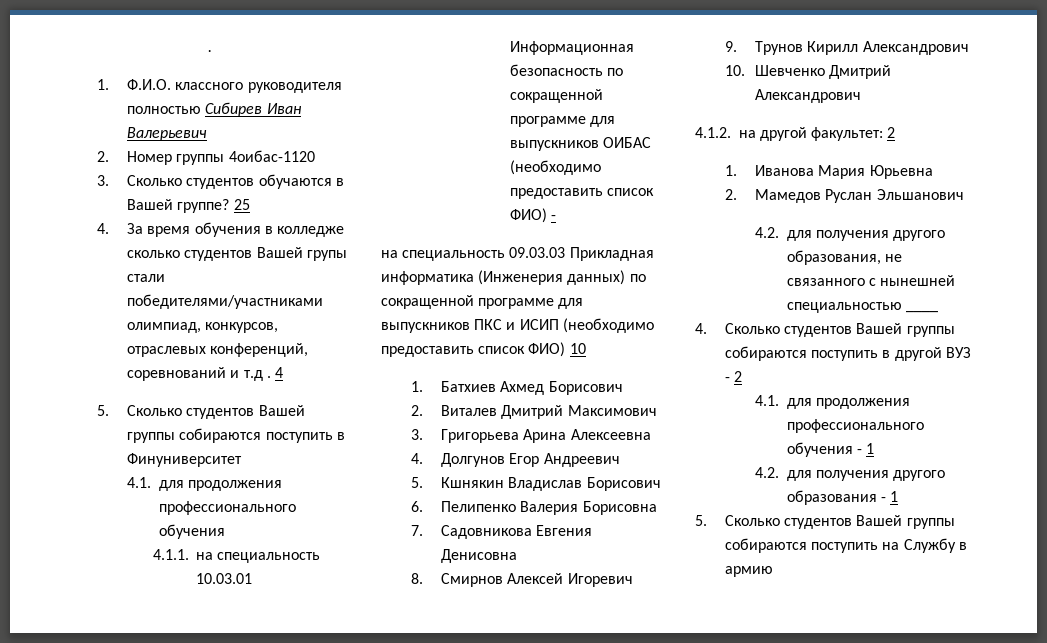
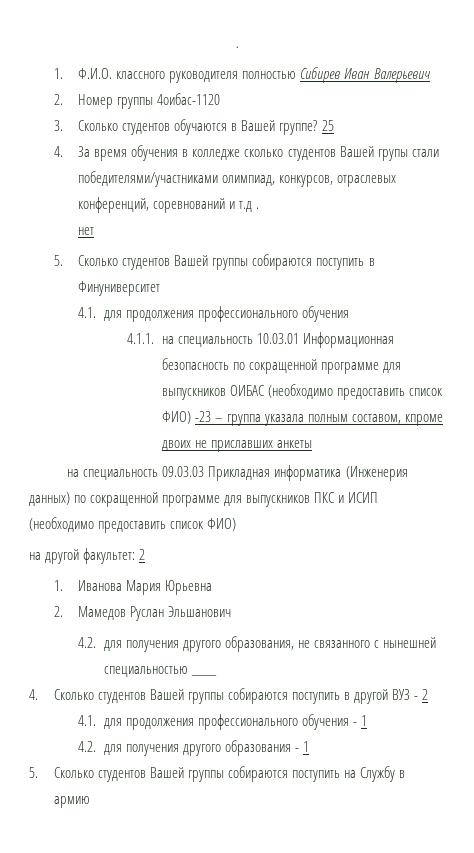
[274,367,283,378] 4 -> [78,227,95,235] // нет
[551,215,557,220] - -> [195,411,444,426] [161,440,313,452] -23 – группа указала полным составом, кпроме двоих не приславших анкеты
[569,343,586,354] [411,381,623,395] [411,405,657,419] [411,429,651,443] [411,453,620,467] [411,477,661,491] [411,501,657,515] [411,525,593,539] [441,549,518,563] [411,573,633,587] [725,41,969,55] [725,65,892,79] [755,89,862,103] [695,127,731,138] 10 // 1. Батхиев Ахмед Борисович // 2. Виталев Дмитрий Максимович // 3. Григорьева Арина Алексеевна // 4. Долгунов Егор Андреевич // 5. Кшнякин Владислав Борисович // 6. Пелипенко Валерия Борисовна // 7. Садовникова Евгения Денисовна // 8. Смирнов Алексей Игоревич // 9. Трунов Кирилл Александрович // 10. Шевченко Дмитрий Александрович // 4.1.2. -> (237, 524) //

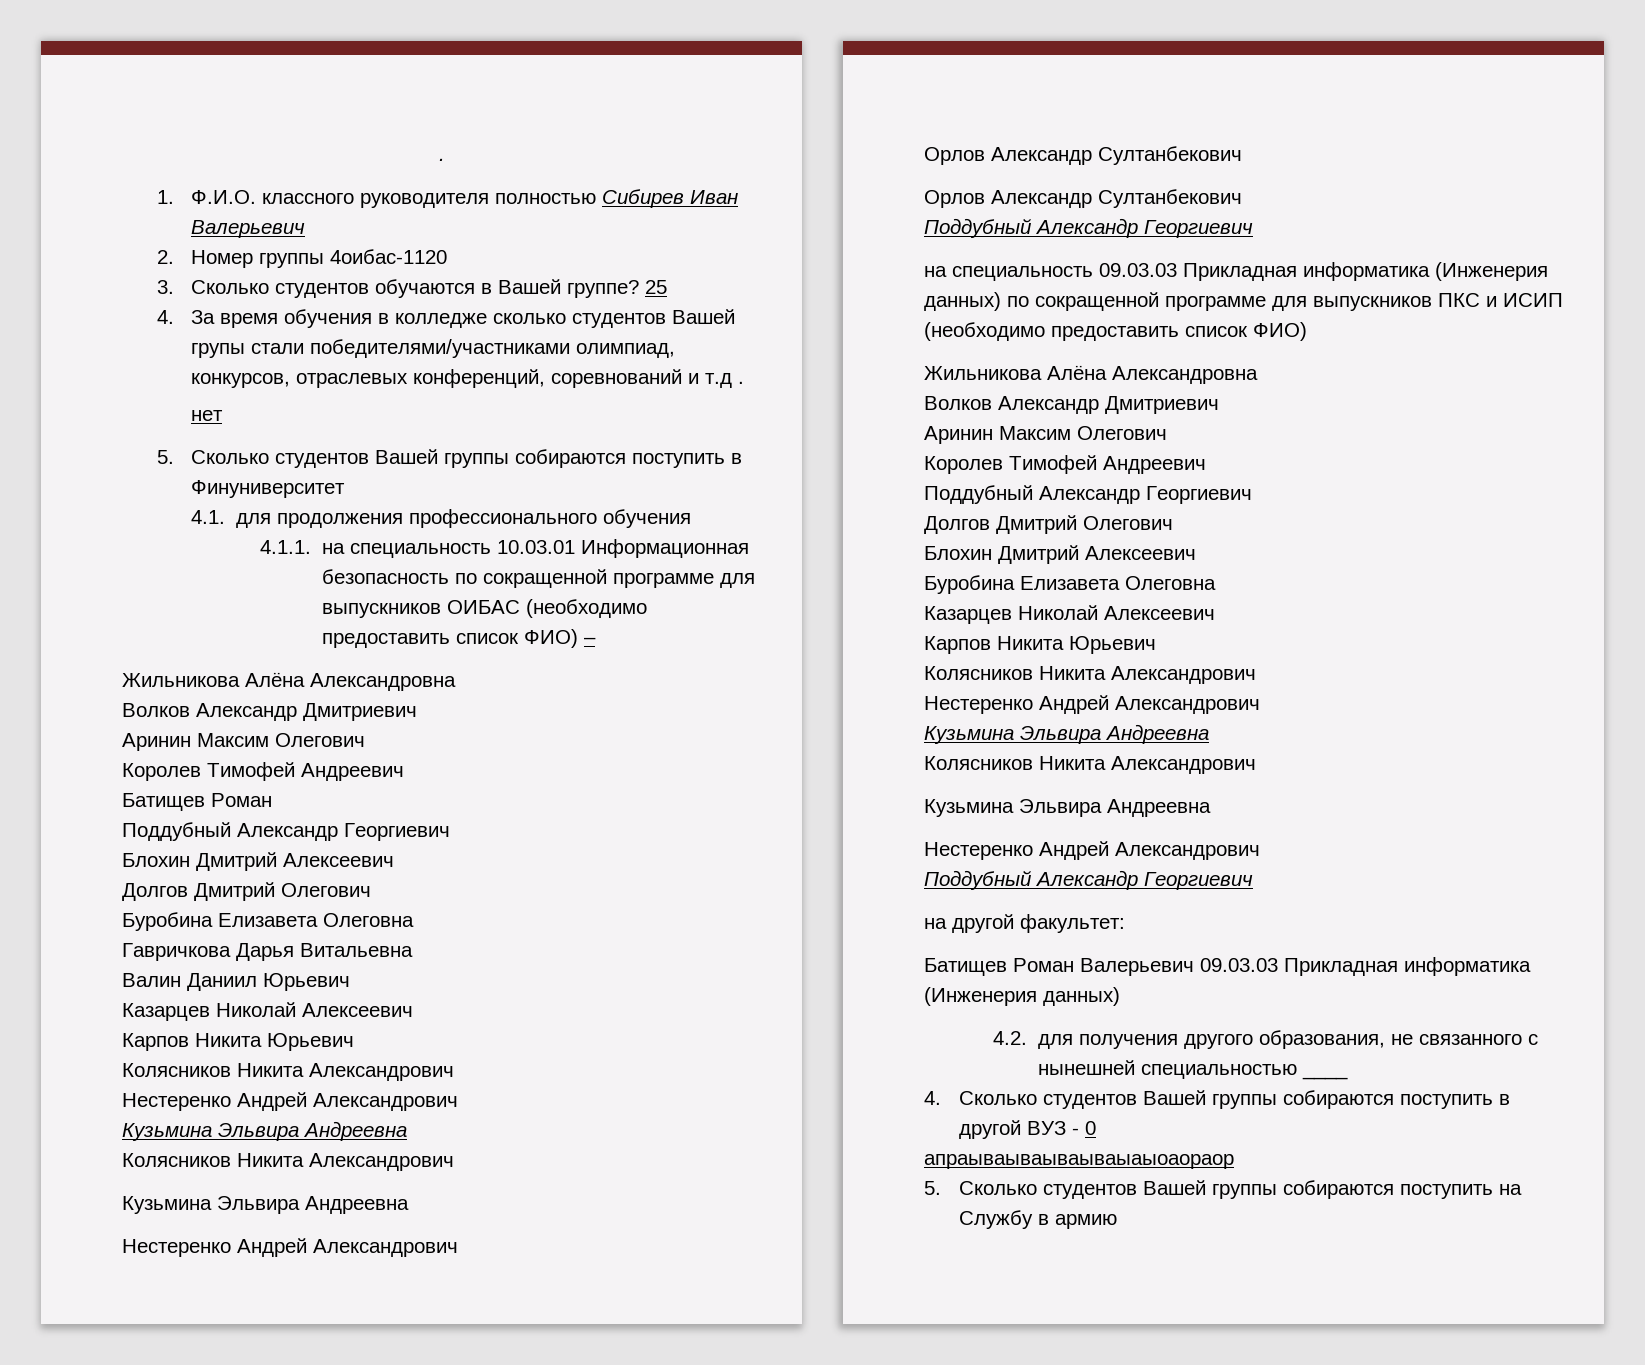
[195,411,444,426] [161,440,313,452] -23 – группа указала полным составом, кпроме двоих не приславших анкеты -> [583,637,596,644] [122,672,456,691] [122,703,417,721] [122,733,365,751] [122,762,404,781] [122,793,272,811] [122,822,450,841] [122,852,394,871] [122,882,371,901] [122,912,414,931] [122,943,413,961] [122,973,350,991] [122,1002,413,1021] [122,1033,354,1051] [122,1063,454,1081] [122,1092,458,1111] [122,1121,407,1141] [122,1153,454,1171] [122,1196,409,1214] [122,1238,458,1257] [924,146,1242,165] [924,189,1242,208] [924,218,1253,238] – // Жильникова Алёна Александровна // Волков Александр Дмитриевич // Аринин Максим Олегович // Королев Тимофей Андреевич // Батищев Роман // Поддубный Александр Георгиевич // Блохин Дмитрий Алексеевич // Долгов Дмитрий Олегович // Буробина Елизавета Олеговна // Гавричкова Дарья Витальевна // Валин Даниил Юрьевич // Казарцев Николай Алексеевич // Карпов Никита Юрьевич // Колясников Никита Александрович // Нестеренко Андрей Александрович // Кузьмина Эльвира Андреевна // Колясников Никита Александрович // Кузьмина Эльвира Андреевна // Нестеренко Андрей Александрович // Орлов Александр Султанбекович // Орлов Александр Султанбекович // Поддубный Александр Георгиевич
[29,548,146,564] [53,580,213,595] [53,606,232,621] на другой факультет: 2 // 1. Иванова Мария Юрьевна // 2. Мамедов Руслан Эльшанович -> [924,365,1258,384] [924,396,1219,414] [924,426,1167,444] [924,455,1206,474] [924,485,1252,504] [924,515,1173,534] [924,545,1196,564] [924,575,1216,594] [924,605,1215,624] [924,636,1156,654] [924,666,1256,684] [924,695,1260,714] [924,724,1209,744] [924,756,1256,774] [924,799,1211,817] [924,841,1260,860] [924,870,1253,890] [924,914,1125,933] [924,957,1531,976] [924,987,1120,1006] Жильникова Алёна Александровна // Волков Александр Дмитриевич // Аринин Максим Олегович // Королев Тимофей Андреевич // Поддубный Александр Георгиевич // Долгов Дмитрий Олегович // Блохин Дмитрий Алексеевич // Буробина Елизавета Олеговна // Казарцев Николай Алексеевич // Карпов Никита Юрьевич // Колясников Никита Александрович // Нестеренко Андрей Александрович // Кузьмина Эльвира Андреевна // Колясников Никита Александрович // Кузьмина Эльвира Андреевна // Нестеренко Андрей Александрович // Поддубный Александр Георгиевич // на другой факультет: // Батищев Роман Валерьевич 09.03.03 Прикладная информатика (Инженерия данных)
[422,689,429,700] [78,714,367,730] [78,740,309,756] 2 // 4.1. для продолжения профессионального обучения - 1 // 4.2. для получения другого образования - 1 -> [1084,1121,1096,1135] [924,1154,1234,1169] 0 // апраываываываываыаыоаораор

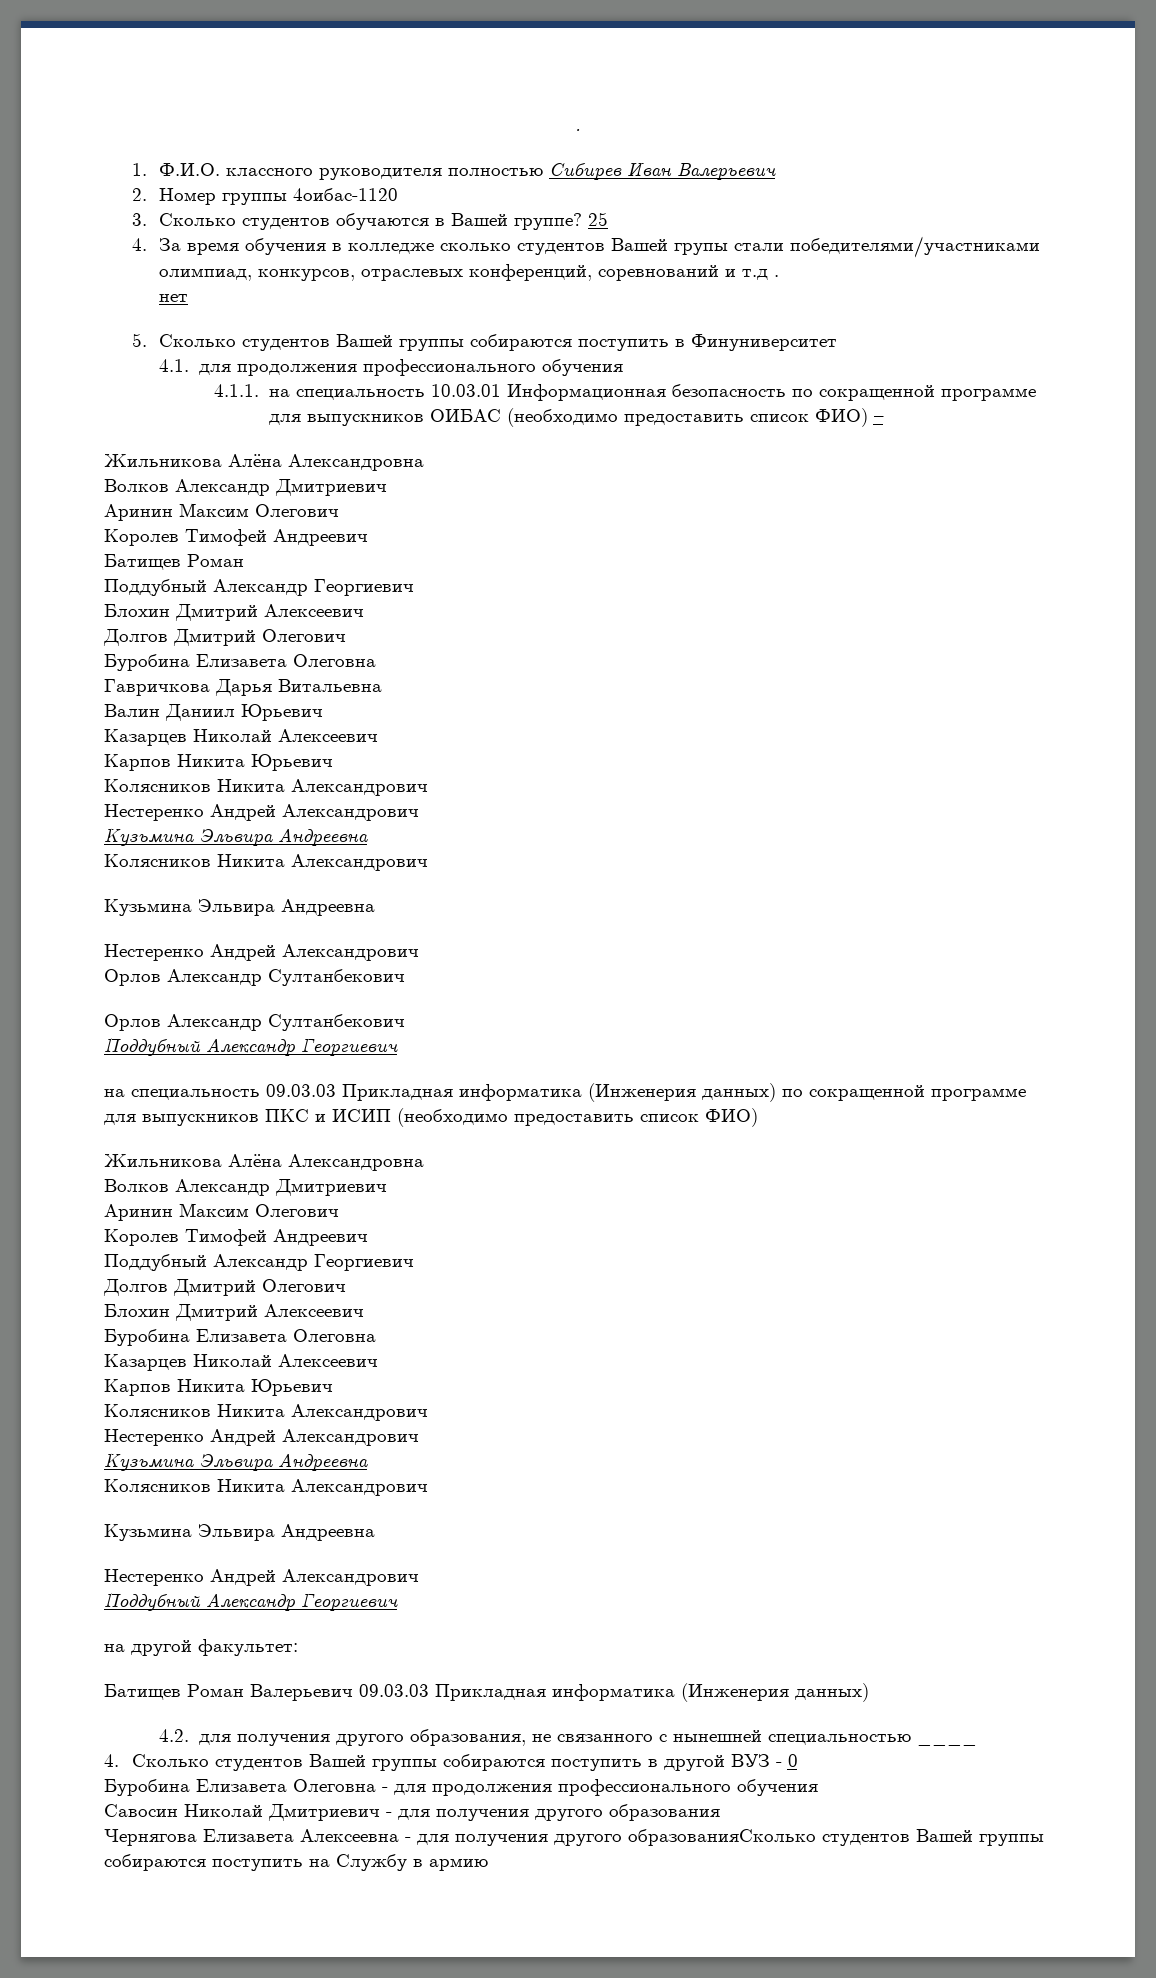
[924,1154,1234,1169] [924,1181,1037,1195] апраываываываываыаыоаораор // 5. Сколько -> [104,1779,818,1796] [104,1804,720,1821] [104,1829,816,1846] Буробина Елизавета Олеговна - для продолжения профессионального обучения // Савосин Николай Дмитриевич - для получения другого образования // Чернягова Елизавета Алексеевна - для получения другого образованияСколько

